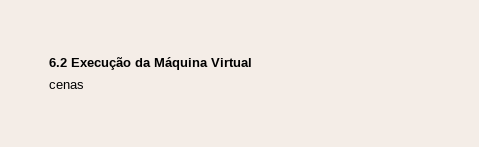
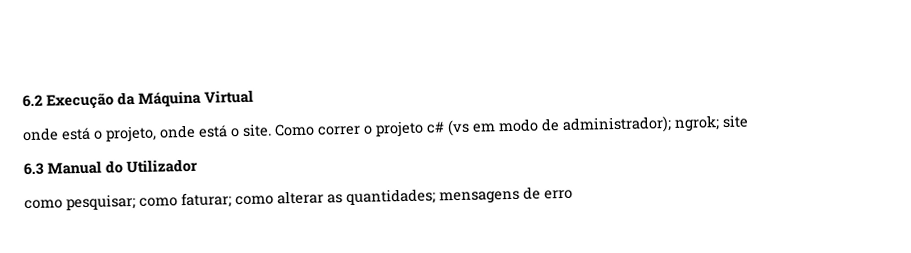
[49,82,84,89] cenas -> [22,114,749,143] [23,158,198,176] [24,186,573,211] onde está o projeto, onde está o site. Como correr o projeto c# (vs em modo de administrador); ngrok; site // 6.3 Manual do Utilizador // como pesquisar; como faturar; como alterar as quantidades; mensagens de erro

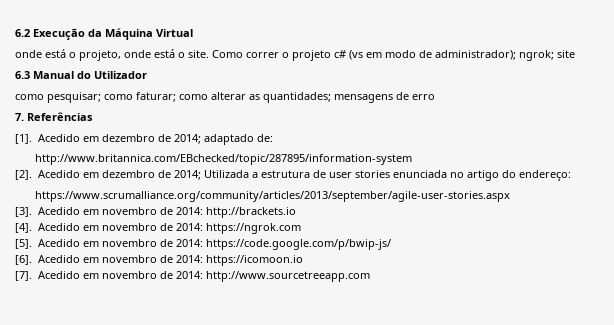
(573, 194) none -> [15,112,93,121] [15,134,273,145] [34,154,412,165] [15,170,571,181] [34,191,510,202] [15,207,296,218] [15,223,301,234] [15,239,391,250] [15,255,303,266] [15,271,370,282] // 7. Referências // [1]. Acedido em dezembro de 2014; adaptado de: // http://www.britannica.com/EBchecked/topic/287895/information-system // [2]. Acedido em dezembro de 2014; Utilizada a estrutura de user stories enunciada no artigo do endereço: // https://www.scrumalliance.org/community/articles/2013/september/agile-user-stories.aspx // [3]. Acedido em novembro de 2014: http://brackets.io // [4]. Acedido em novembro de 2014: https://ngrok.com // [5]. Acedido em novembro de 2014: https://code.google.com/p/bwip-js/ // [6]. Acedido em novembro de 2014: https://icomoon.io // [7]. Acedido em novembro de 2014: http://www.sourcetreeapp.com

